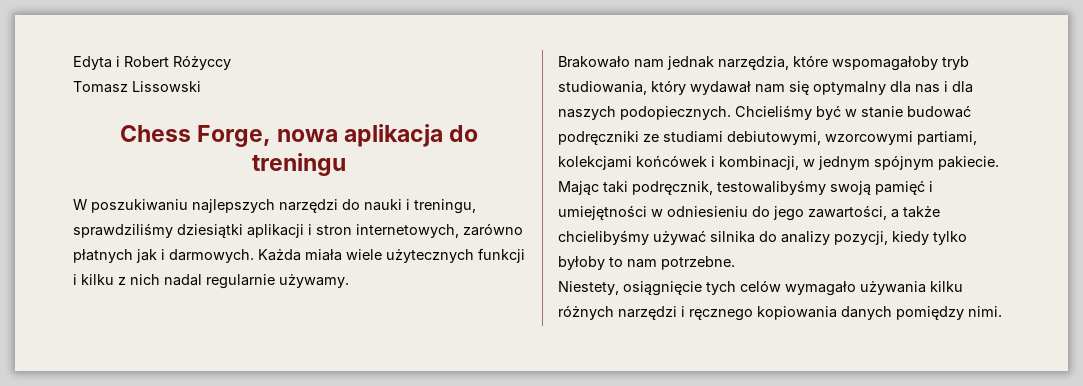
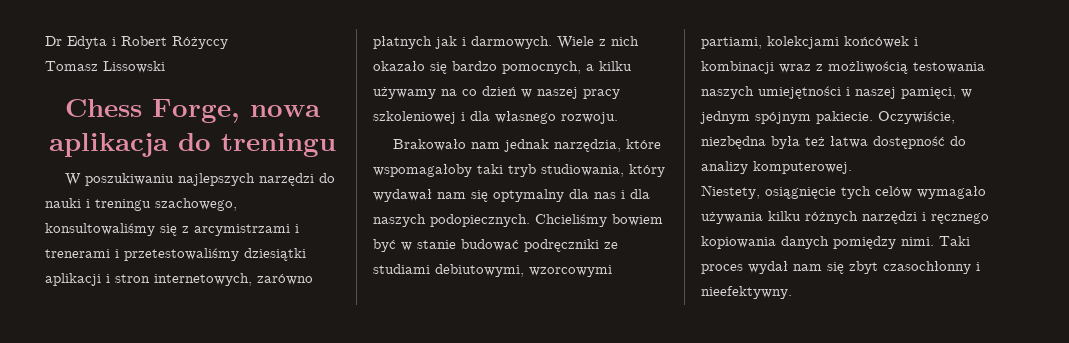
(73, 63) none -> [45,36,62,46] Dr
[414,199,476,214] [73,223,173,238] treningu, sprawdziliśmy -> [95,198,237,211] [45,223,299,236] [45,248,239,261] treningu szachowego, konsultowaliśmy się z arcymistrzami i trenerami i przetestowaliśmy
[258,248,525,263] [73,274,349,289] Każda miała wiele użytecznych funkcji i kilku z nich nadal regularnie używamy. -> [557,36,639,49] [373,61,632,74] [373,86,620,99] [373,111,618,124] Wiele z nich okazało się bardzo pomocnych, a kilku używamy na co dzień w naszej pracy szkoleniowej i dla własnego rozwoju.
(938, 63) none -> [477,164,503,174] taki
(812, 112) none -> [612,214,663,226] bowiem
[719,155,999,170] [558,180,933,195] [558,205,940,221] [558,230,967,245] [558,256,735,270] kombinacji, w jednym spójnym pakiecie. Mając taki podręcznik, testowalibyśmy swoją pamięć i umiejętności w odniesieniu do jego zawartości, a także chcielibyśmy używać silnika do analizy pozycji, kiedy tylko byłoby to nam potrzebne. -> [701,61,985,74] [701,86,972,99] [700,111,955,124] [701,136,966,149] [701,161,852,174] kombinacji wraz z możliwością testowania naszych umiejętności i naszej pamięci, w jednym spójnym pakiecie. Oczywiście, niezbędna była też łatwa dostępność do analizy komputerowej.
(1002, 311) none -> [939,236,970,246] [701,261,980,274] [701,286,792,299] Taki proces wydał nam się zbyt czasochłonny i nieefektywny.

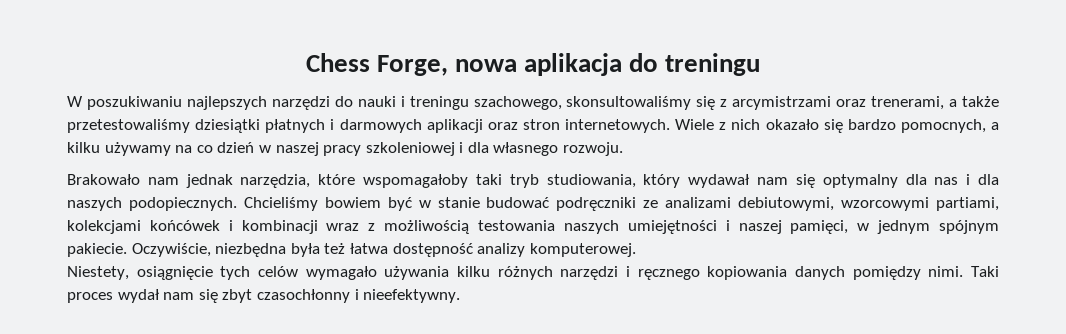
[45,36,228,49] [45,61,165,73] Dr Edyta i Robert Różyccy // Tomasz Lissowski // -> (305, 62) none
[45,223,155,236] konsultowaliśmy -> [566,96,692,110] skonsultowaliśmy
[295,224,299,233] [45,248,306,261] [45,273,313,286] [373,36,552,49] i trenerami i przetestowaliśmy dziesiątki aplikacji i stron internetowych, zarówno płatnych jak i darmowych. -> [836,96,999,110] [67,119,670,133] oraz trenerami, a także przetestowaliśmy dziesiątki płatnych i darmowych aplikacji oraz stron internetowych.
[373,264,430,274] studiami -> [665,197,732,208] analizami
[950,136,966,146] do -> (473, 250) none

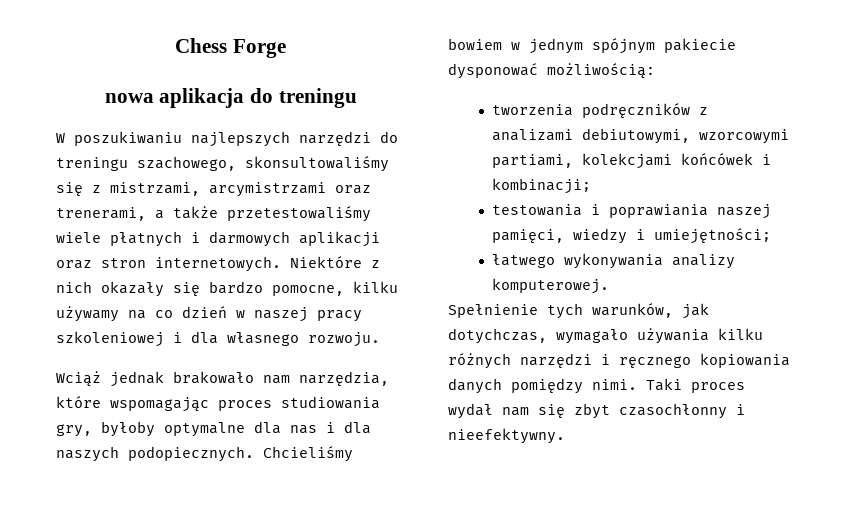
[376,55,448,76] Forge, -> [232,39,286,58] Forge //
[357,96,405,107] nauki i -> (398, 137) none
(728, 103) none -> [110,182,200,196] mistrzami,
[195,119,261,133] dziesiątki -> [56,232,101,243] wiele
[675,119,715,130] Wiele -> [290,256,362,268] Niektóre
[765,119,819,130] okazało -> [101,281,164,297] okazały
[900,119,999,133] pomocnych, a -> [272,285,344,296] pomocne,
[67,174,898,188] Brakowało nam jednak narzędzia, które wspomagałoby taki tryb studiowania, który wydawał nam się optymalny -> [56,371,389,387] [56,396,380,412] [56,421,245,437] Wciąż jednak brakowało nam narzędzia, które wspomagając proces studiowania gry, byłoby optymalne
[387,197,659,211] być w stanie budować podręczniki ze -> [511,38,736,54] [448,63,655,79] [491,103,708,118] w jednym spójnym pakiecie dysponować możliwością: // tworzenia podręczników z
[241,220,1000,234] [67,243,636,257] [67,266,298,280] kombinacji wraz z możliwością testowania naszych umiejętności i naszej pamięci, w jednym spójnym pakiecie. Oczywiście, niezbędna była też łatwa dostępność analizy komputerowej. // Niestety, osiągnięcie tych celów -> [491,178,591,194] [491,204,771,219] [491,228,771,244] [491,253,735,269] [491,278,609,294] [448,303,709,319] [448,328,547,344] kombinacji; // testowania i poprawiania naszej pamięci, wiedzy i umiejętności; // łatwego wykonywania analizy komputerowej. // Spełnienie tych warunków, jak dotychczas,

